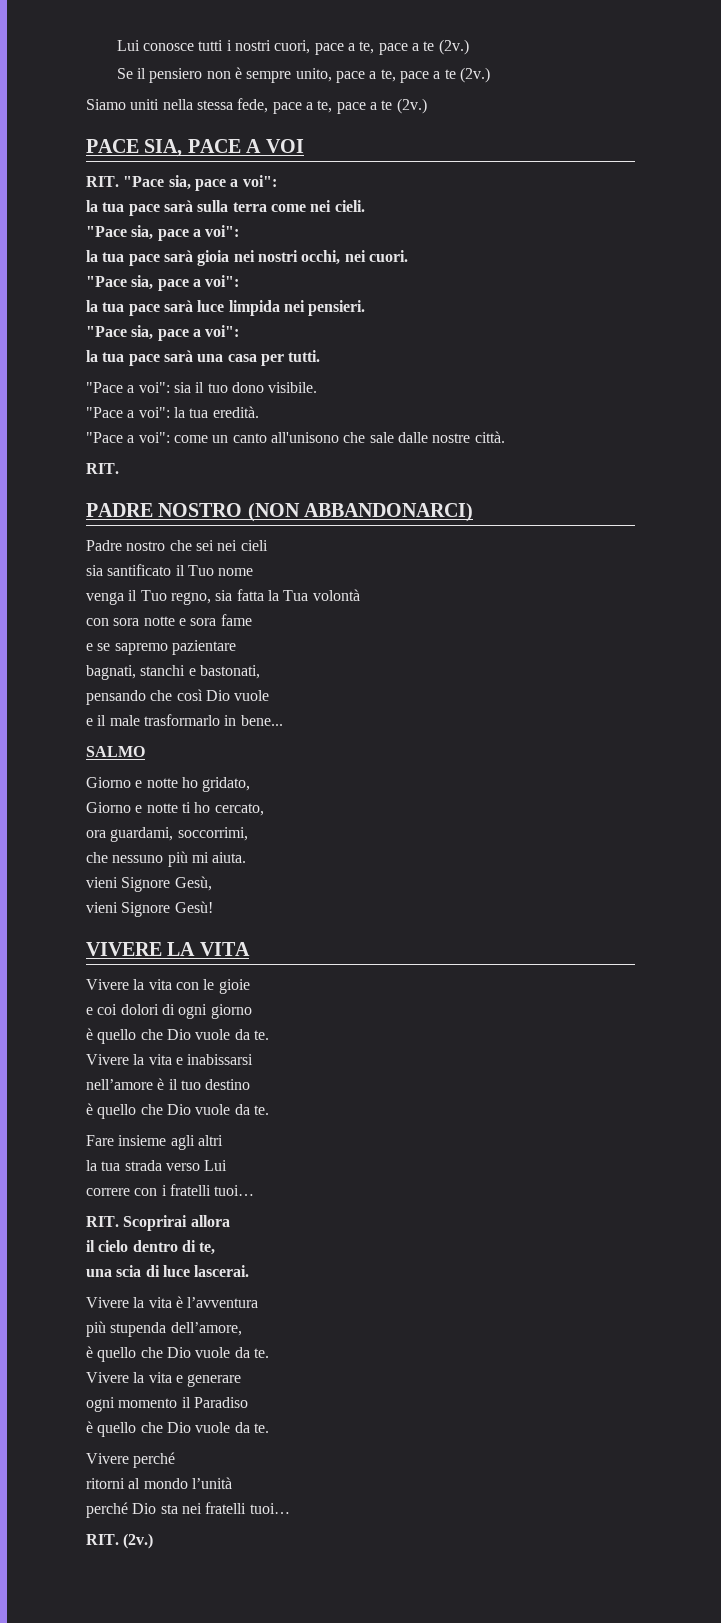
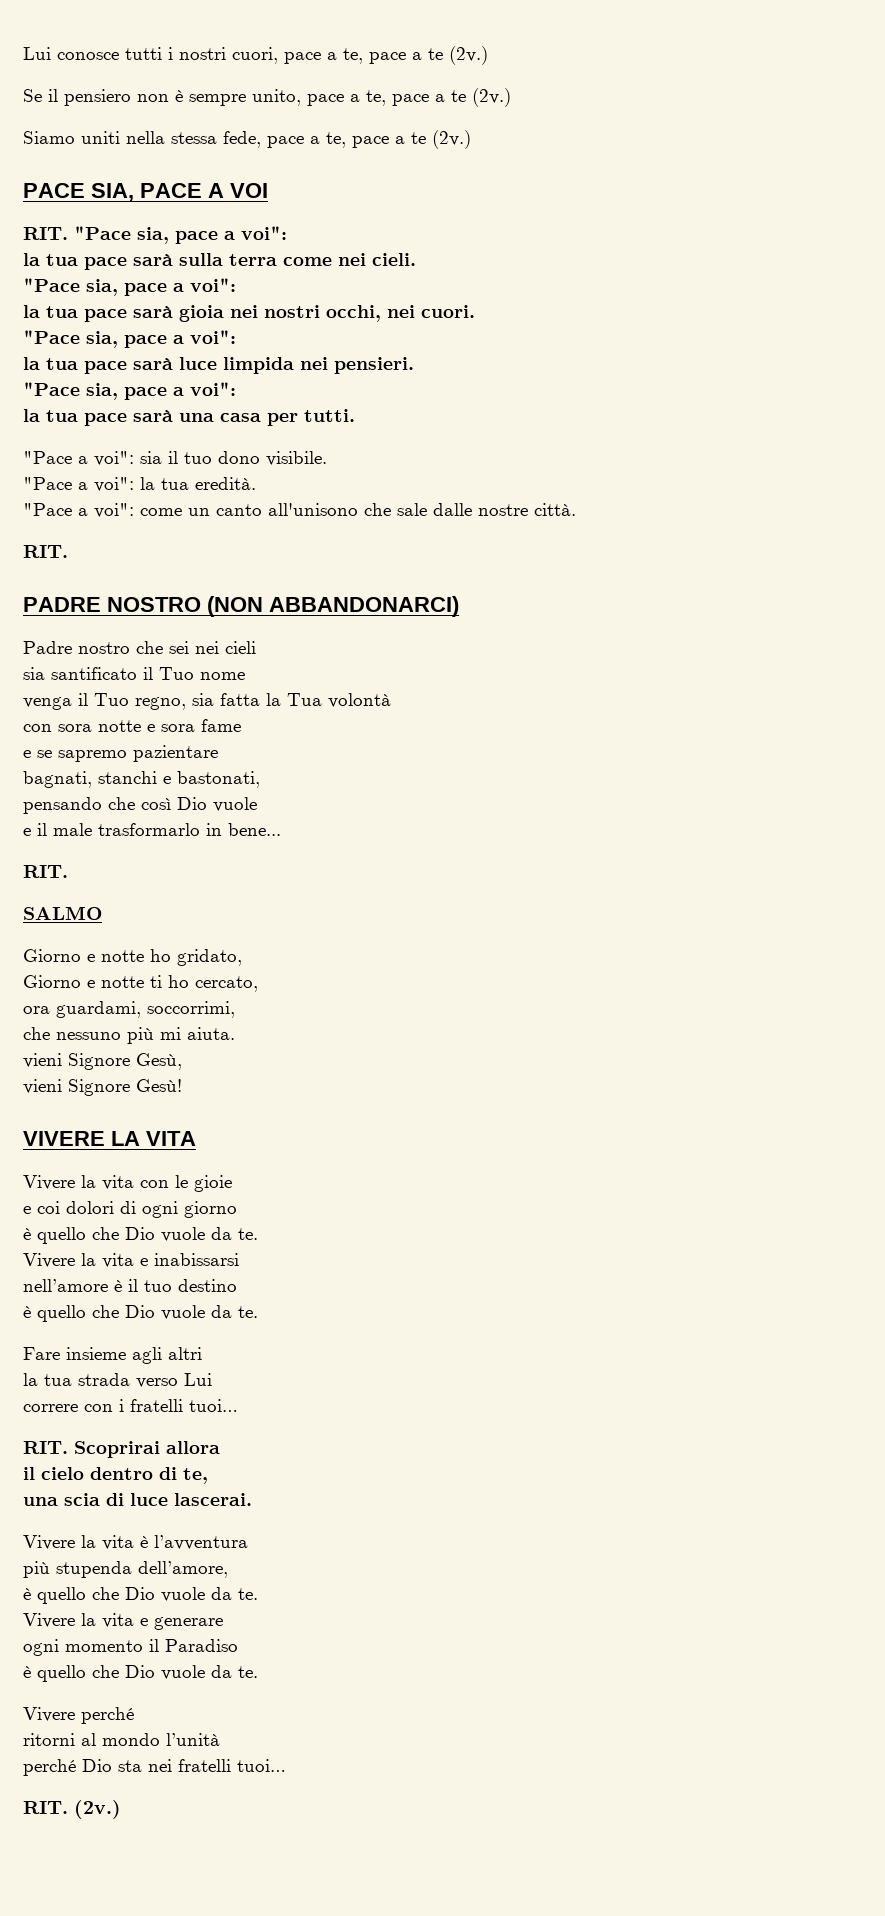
(283, 720) none -> [23,865,68,878] // RIT.

